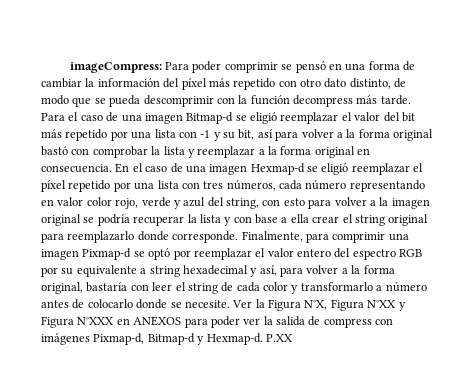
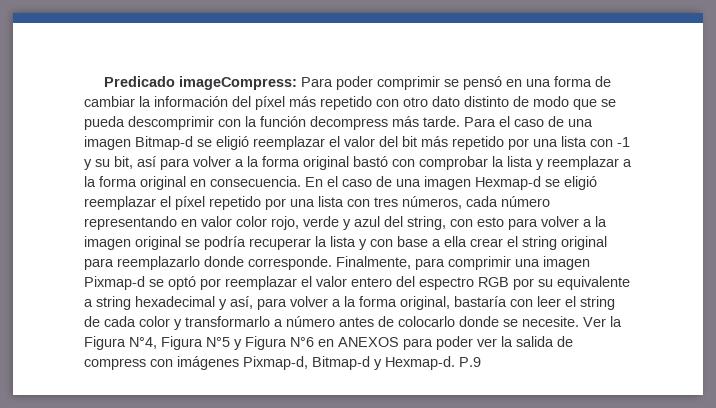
(69, 67) none -> [104,76,176,87] Predicado
[349,78,391,89] distinto, -> [464,96,509,107] distinto
[304,299,397,311] N°X, Figura N°XX -> [129,336,230,350] N°4, Figura N°5
[77,317,115,325] N°XXX -> [290,337,314,347] N°6
[265,334,293,342] P.XX -> [459,357,481,367] P.9

